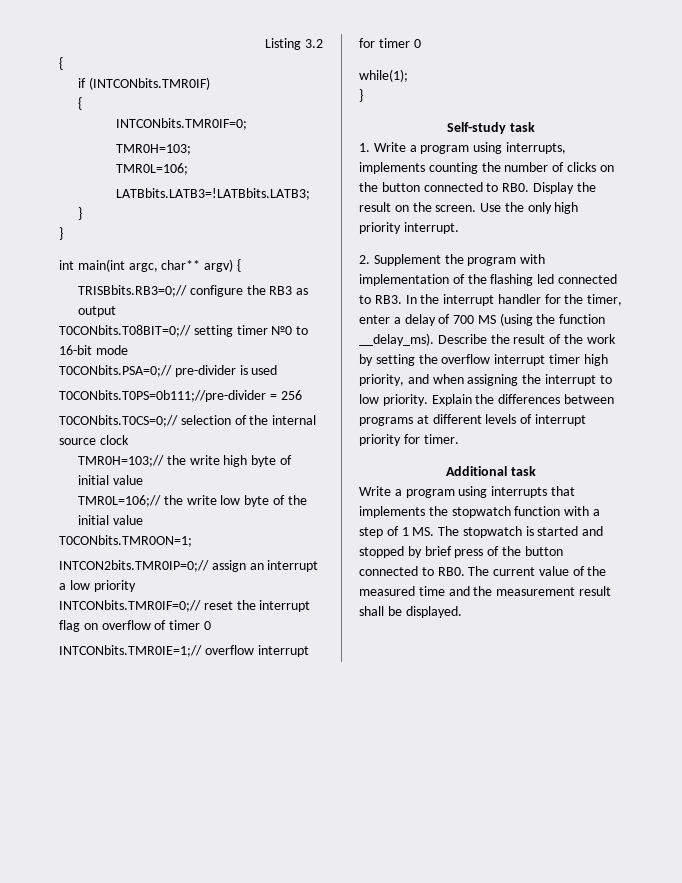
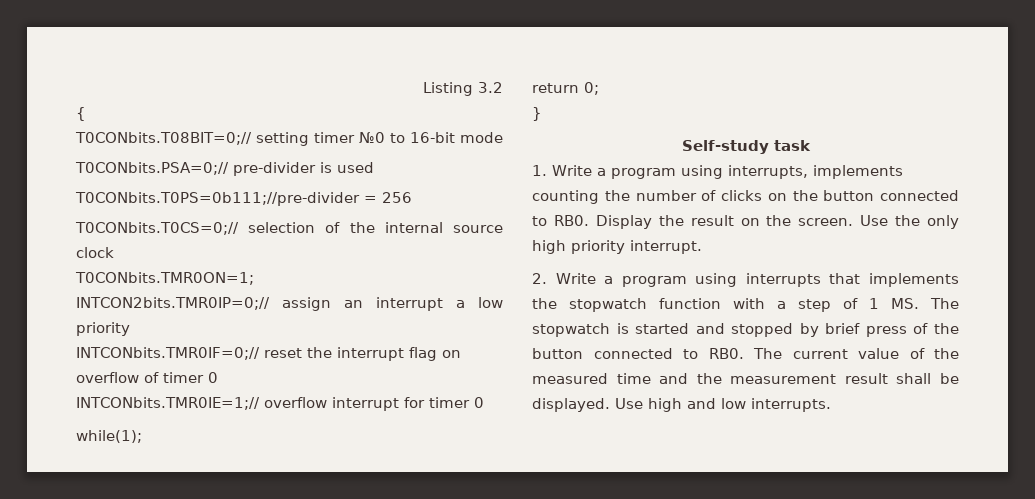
[78,77,210,90] [78,97,83,110] [116,118,248,130] [116,144,192,155] [116,163,189,175] [116,188,311,200] [78,207,83,220] [59,227,63,240] [59,259,241,272] [78,285,309,297] [78,306,117,317] // if (INTCONbits.TMR0IF) // { // INTCONbits.TMR0IF=0; // TMR0H=103; // TMR0L=106; // LATBbits.LATB3=!LATBbits.LATB3; // } // } // int main(int argc, char** argv) { // TRISBbits.RB3=0;// configure the RB3 as output -> (86, 114) none
[78,455,292,467] [78,475,143,485] [78,495,307,507] [78,515,143,525] // TMR0H=103;// the write high byte of initial value // TMR0L=106;// the write low byte of the initial value -> (114, 252) none
(408, 75) none -> [532,82,599,95] // return 0;
[373,254,546,266] [359,274,617,286] [359,294,623,306] [359,313,606,326] [359,333,616,346] [359,354,608,366] [359,374,612,386] [359,394,614,406] [359,414,586,426] [359,434,459,446] [446,466,536,476] Supplement the program with implementation of the flashing led connected to RB3. In the interrupt handler for the timer, enter a delay of 700 MS (using the function __delay_ms). Describe the result of the work by setting the overflow interrupt timer high priority, and when assigning the interrupt to low priority. Explain the differences between programs at different levels of interrupt priority for timer. // Additional task // -> (547, 278) none
(462, 612) none -> [615,398,831,412] Use high and low interrupts.

